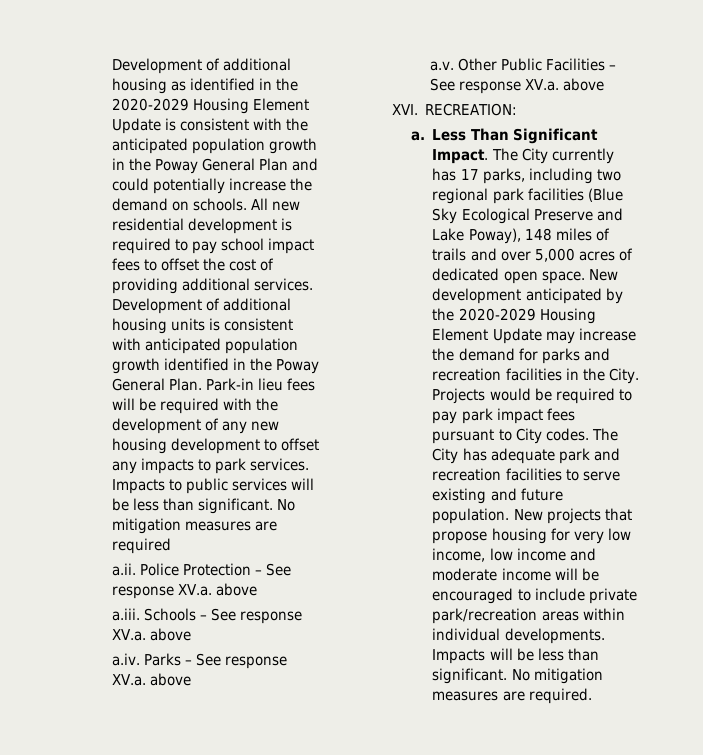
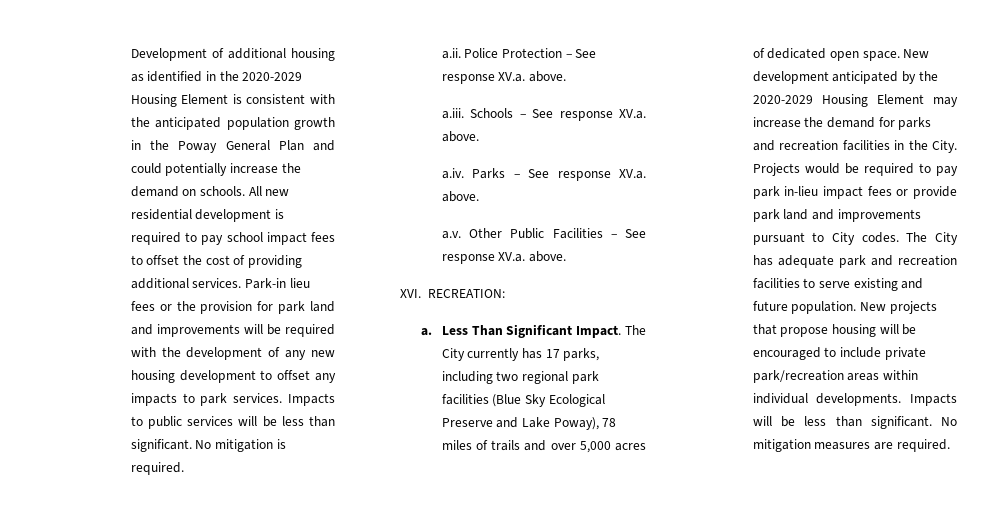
[111,118,161,134] Update -> (229, 99) none
[111,298,292,314] [111,318,294,334] [111,338,299,354] [111,358,320,374] [111,378,316,391] Development of additional housing units is consistent with anticipated population growth identified in the Poway General Plan. Park-in lieu fees -> [245,278,310,289] [130,301,335,314] [130,324,240,337] Park-in lieu fees or the provision for park land and improvements
[184,521,278,531] [111,538,171,554] measures are required -> [276,439,286,449] [130,462,184,475] is required.
[216,583,258,596] above -> [529,71,567,82] above.
[149,628,191,641] above -> [441,131,479,142] above.
[149,673,191,686] above -> [441,191,479,202] above.
[563,78,605,91] above -> [529,251,567,262] above.
[524,228,552,241] 148 -> [602,418,617,427] 78
[492,328,542,344] Update -> (924, 99) none
[496,408,575,424] impact fees -> [784,186,957,199] [752,209,921,222] in-lieu impact fees or provide park land and improvements
[550,528,631,544] [432,548,596,562] [432,568,551,581] for very low income, low income and moderate income -> (877, 330) none

